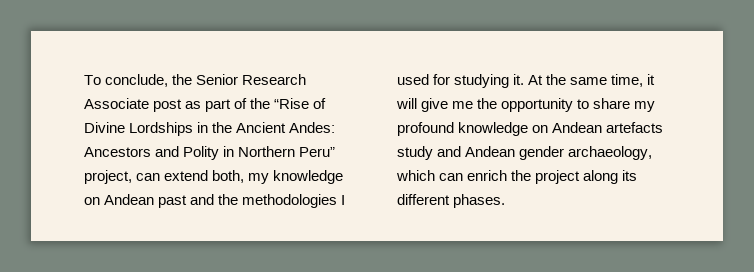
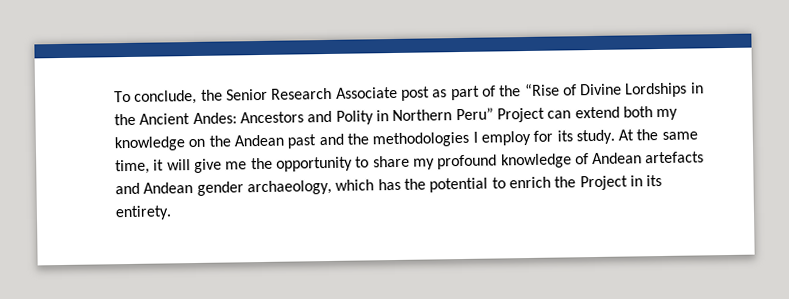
[84,170,132,184] project, -> [496,107,545,123] Project
[212,170,245,183] both, -> [622,106,653,118] both
(100, 201) none -> [208,135,231,147] the
[397,74,525,88] used for studying it. -> [480,129,615,146] employ for its study.
[532,125,549,133] on -> [574,153,589,165] of
[397,146,433,160] study -> (705, 157) none
[439,170,638,184] [397,194,506,208] can enrich the project along its different phases. -> [377,174,663,193] [115,205,172,221] has the potential to enrich the Project in its entirety.

